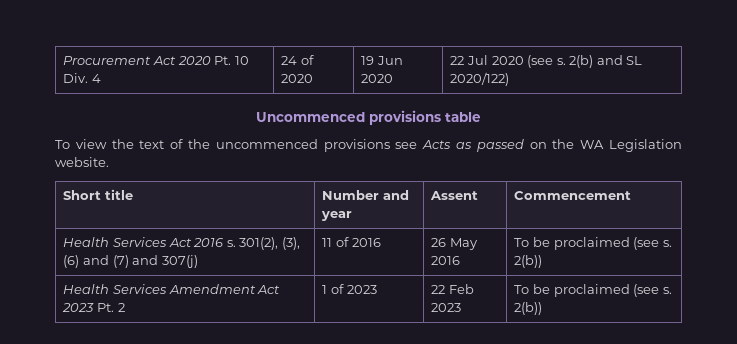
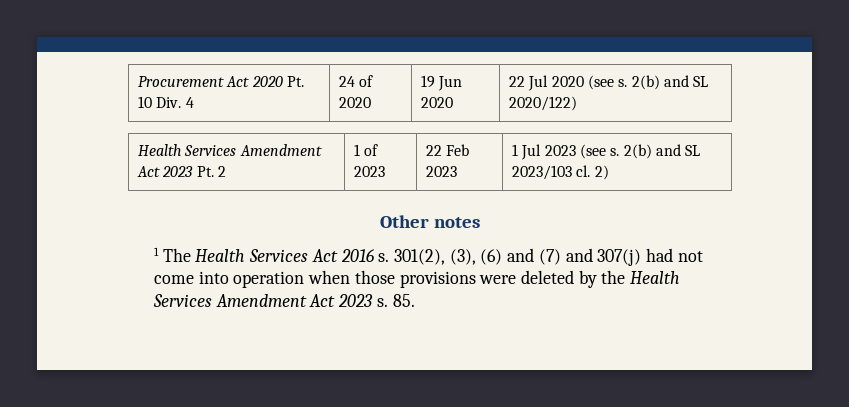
[256,110,481,125] [55,139,682,152] [55,157,109,167] [63,189,134,200] [322,190,410,200] [321,211,353,221] [430,191,479,200] [514,191,632,200] [63,237,300,250] [63,255,198,268] [322,237,381,247] [431,238,478,250] [431,256,461,265] [514,237,672,250] [514,255,543,268] // Uncommenced provisions table // To view the text of the uncommenced provisions see Acts as passed on the WA Legislation website. // Short title | Number and year | Assent | Commencement // Health Services Act 2016 s. 301(2), (3), (6) and (7) and 307(j) | 11 of 2016 | 26 May 2016 | To be proclaimed (see s. 2(b)) -> (577, 103) none
[514,284,672,297] [514,302,543,315] To be proclaimed (see s. 2(b)) -> [511,144,701,160] [511,165,609,180] [380,215,480,228] [153,247,703,266] [153,270,681,288] [152,294,415,307] 1 Jul 2023 (see s. 2(b) and SL 2023/103 cl. 2) // Other notes // 1 The Health Services Act 2016 s. 301(2), (3), (6) and (7) and 307(j) had not come into operation when those provisions were deleted by the Health Services Amendment Act 2023 s. 85.

